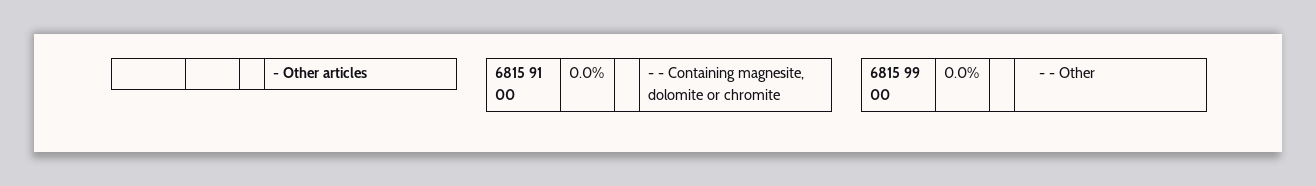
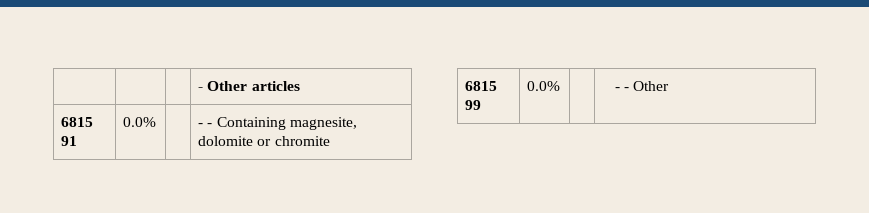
[494,89,515,100] 00 -> (78, 141) none
[869,89,890,100] 00 -> (482, 105) none

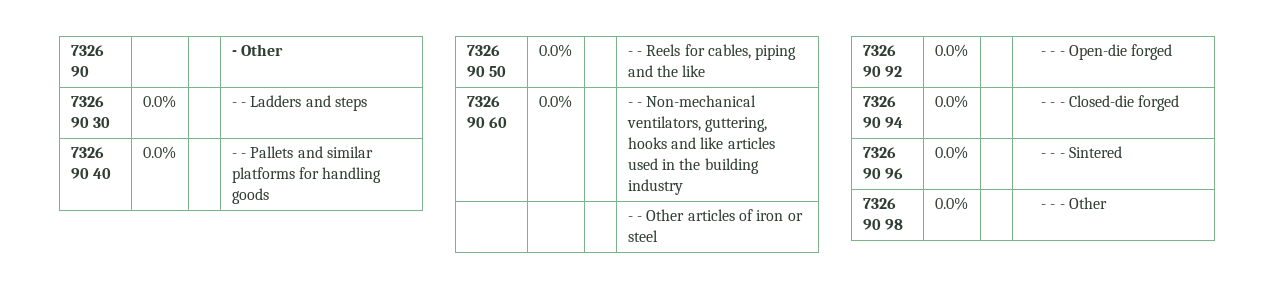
[198,81,300,91] [61,117,94,127] [61,136,78,146] [123,117,157,127] [198,117,357,130] [198,136,330,146] [465,81,498,91] [465,100,482,110] [527,81,561,91] | | | - Other articles // 6815 91 | 0.0% | | - - Containing magnesite, dolomite or chromite // 6815 99 | 0.0% | | -> [70,45,104,56] [70,66,89,77] [231,44,284,56] [70,96,104,107] [70,117,111,128] [142,95,176,108] [231,95,368,111] [70,147,104,158] [70,168,112,179] [142,146,176,159] [231,146,374,158] [231,167,382,183] [231,188,269,204] [466,45,500,56] [466,66,507,77] [538,44,572,57] [627,44,797,60] [627,65,706,77] [466,96,500,107] [466,117,508,128] [538,95,572,108] [627,95,757,107] [626,116,768,132] [627,137,775,149] [627,158,759,174] [627,179,683,195] [627,209,803,221] [627,230,658,242] [862,45,896,56] [862,66,903,77] [934,44,968,57] [1040,44,1173,60] [862,96,896,107] [862,117,904,128] [934,95,968,108] [1040,95,1180,111] [862,147,896,158] [862,168,904,179] [934,146,968,159] [1040,146,1122,158] [862,198,896,209] [862,219,904,230] [934,197,968,210] [1040,204,1046,209] 7326 90 | | | - Other // 7326 90 30 | 0.0% | | - - Ladders and steps // 7326 90 40 | 0.0% | | - - Pallets and similar platforms for handling goods // 7326 90 50 | 0.0% | | - - Reels for cables, piping and the like // 7326 90 60 | 0.0% | | - - Non-mechanical ventilators, guttering, hooks and like articles used in the building industry // | | | - - Other articles of iron or steel // 7326 90 92 | 0.0% | | - - - Open-die forged // 7326 90 94 | 0.0% | | - - - Closed-die forged // 7326 90 96 | 0.0% | | - - - Sintered // 7326 90 98 | 0.0% | | -

